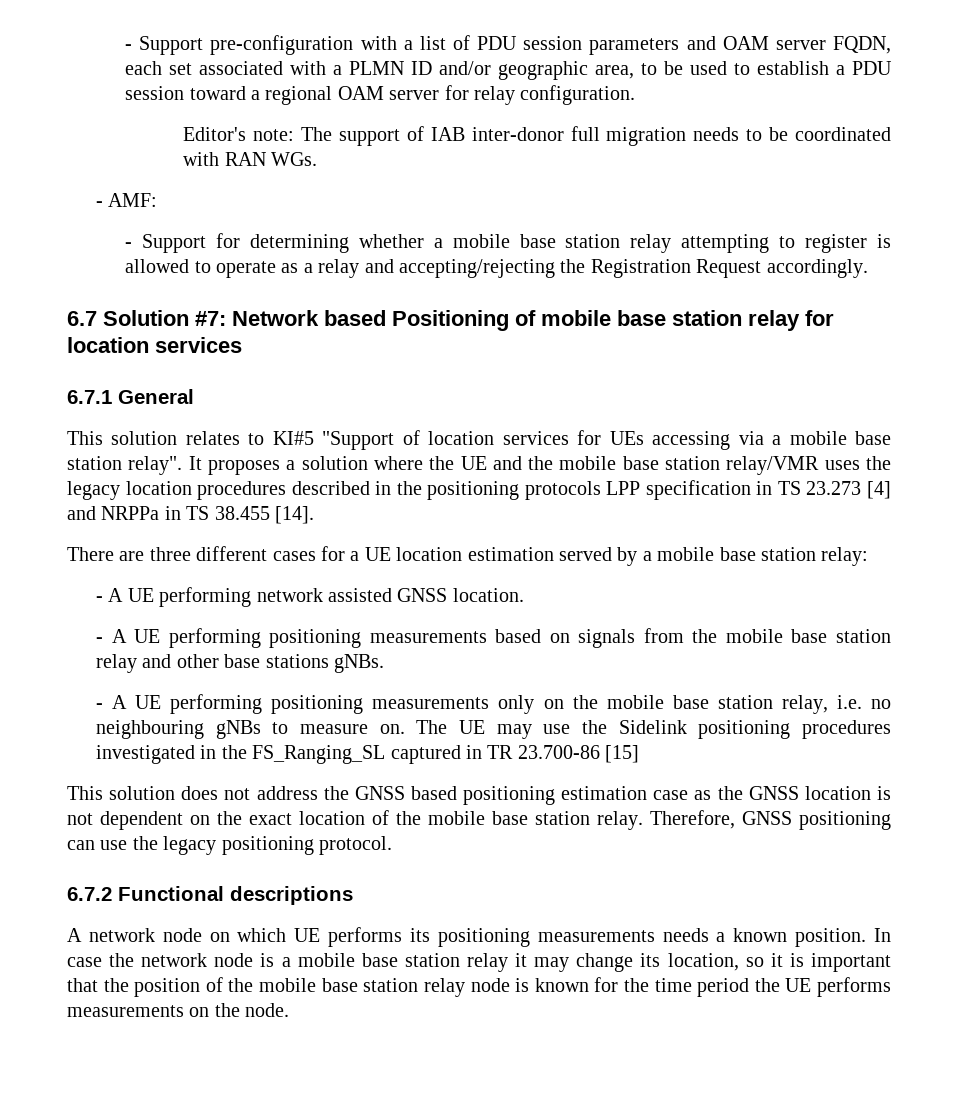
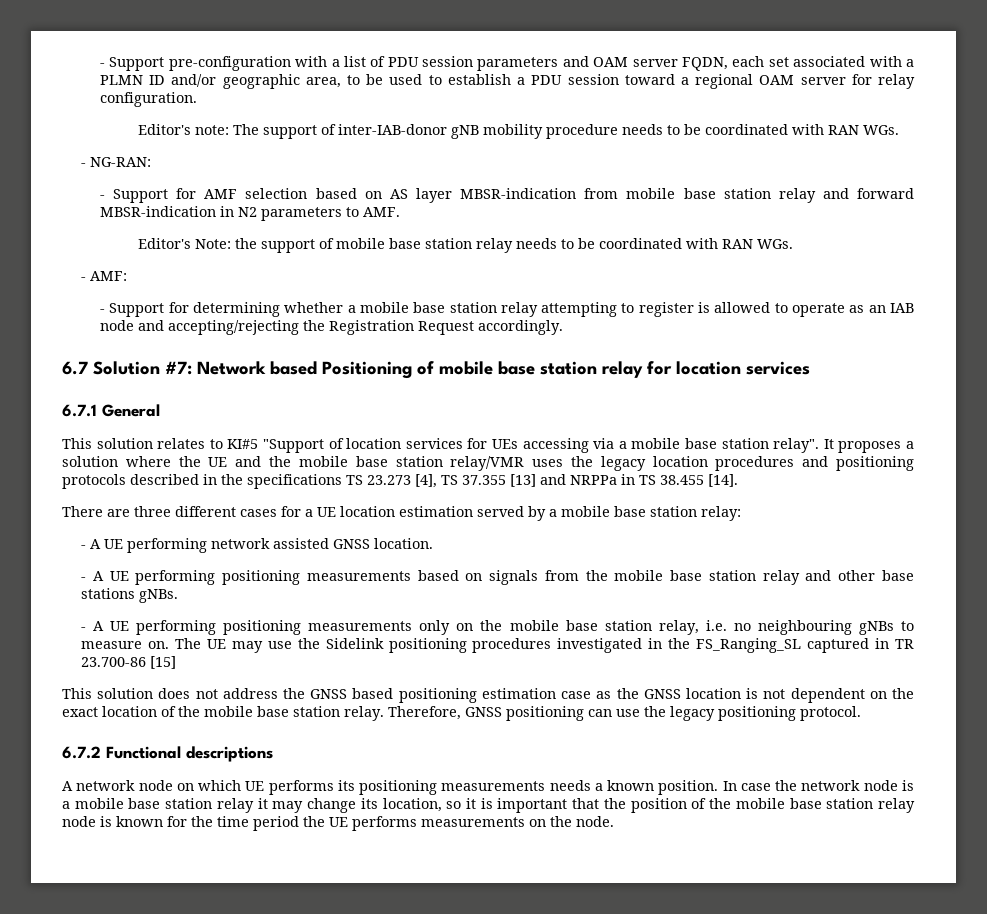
[430,126,687,146] IAB inter-donor full migration -> [337,124,899,139] [80,157,151,167] [99,188,914,203] [99,206,400,221] [137,238,513,253] inter-IAB-donor gNB mobility procedure needs to be coordinated with RAN WGs. // - NG-RAN: // - Support for AMF selection based on AS layer MBSR-indication from mobile base station relay and forward MBSR-indication in N2 parameters to AMF. // Editor's Note: the support of mobile base station relay
[303,259,360,278] a relay -> [868,303,914,313] [99,320,134,331] an IAB node
[291,480,892,500] described in the positioning protocols LPP specification in TS 23.273 [4] -> [802,456,914,471] [62,474,536,489] and positioning protocols described in the specifications TS 23.273 [4], TS 37.355 [13]

